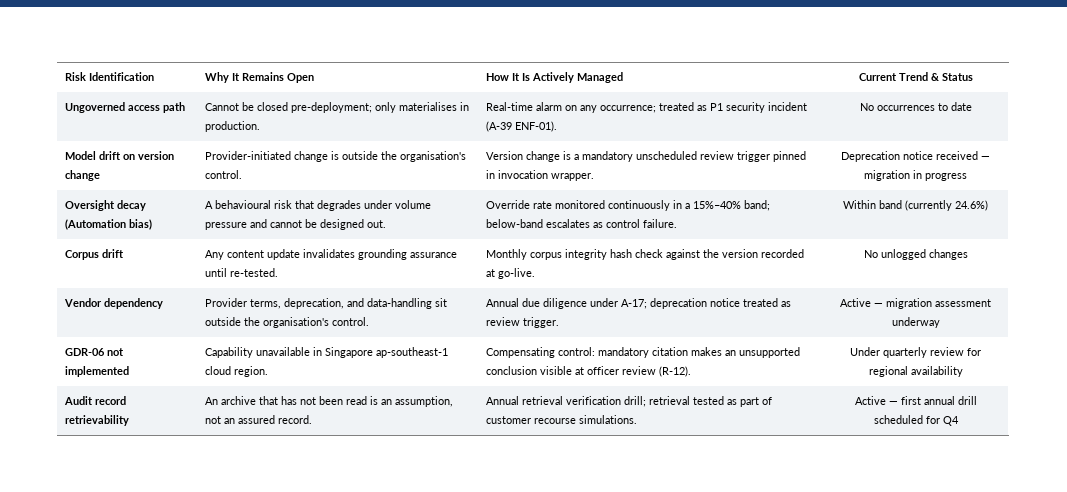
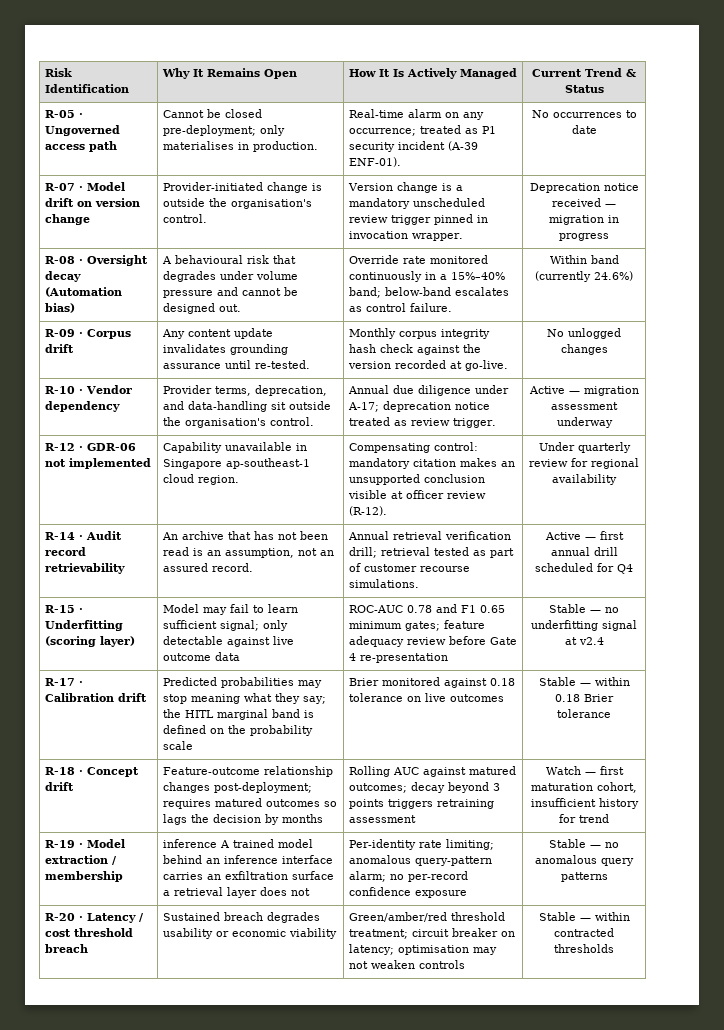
(973, 77) none -> [44,110,83,118] R-05 ·
(972, 106) none -> [44,183,83,191] R-07 ·
(967, 177) none -> [44,256,83,264] R-08 ·
(988, 205) none -> [44,329,83,337] R-09 ·
(968, 254) none -> [44,386,83,394] R-10 ·
(940, 322) none -> [44,443,83,451] R-12 ·
(963, 371) none -> [44,532,83,540] R-14 ·
(959, 421) none -> [44,605,83,613] [44,620,123,631] [44,636,135,647] [162,604,298,615] [162,620,288,631] [162,636,294,647] [162,652,240,661] [348,604,505,613] [348,620,485,631] [348,636,517,647] [348,653,448,663] [549,604,619,613] [531,620,637,631] [564,637,604,645] [44,678,83,686] [44,693,147,702] [162,677,322,688] [162,693,326,704] [162,709,314,720] [162,725,313,736] [162,741,193,750] [348,677,515,688] [348,693,504,702] [538,677,630,686] [555,694,614,702] [557,709,611,718] [44,767,139,777] [44,782,74,791] [162,766,333,777] [162,782,312,793] [162,798,337,809] [162,814,323,825] [348,766,516,777] [348,782,500,793] [348,799,494,809] [348,815,416,823] [545,766,624,775] [531,782,637,793] [530,798,639,809] [559,814,609,823] [44,839,125,848] [44,855,117,865] [44,871,123,882] [162,839,313,848] [162,855,333,864] [162,871,334,880] [162,887,310,898] [348,839,494,850] [348,855,492,866] [348,871,468,882] [348,887,467,898] [549,839,619,848] [535,855,634,866] [560,872,608,882] [44,913,144,923] [44,928,133,937] [44,944,88,953] [162,912,320,923] [162,928,337,939] [348,912,505,922] [348,928,515,939] [348,944,497,955] [348,960,465,969] [538,912,630,921] [554,928,614,937] [554,944,614,953] // R-15 · Underfitting (scoring layer) | Model may fail to learn sufficient signal; only detectable against live outcome data | ROC-AUC 0.78 and F1 0.65 minimum gates; feature adequacy review before Gate 4 re-presentation | Stable — no underfitting signal at v2.4 // R-17 · Calibration drift | Predicted probabilities may stop meaning what they say; the HITL marginal band is defined on the probability scale | Brier monitored against 0.18 tolerance on live outcomes | Stable — within 0.18 Brier tolerance // R-18 · Concept drift | Feature-outcome relationship changes post-deployment; requires matured outcomes so lags the decision by months | Rolling AUC against matured outcomes; decay beyond 3 points triggers retraining assessment | Watch — first maturation cohort, insufficient history for trend // R-19 · Model extraction / membership | inference A trained model behind an inference interface carries an exfiltration surface a retrieval layer does not | Per-identity rate limiting; anomalous query-pattern alarm; no per-record confidence exposure | Stable — no anomalous query patterns // R-20 · Latency / cost threshold breach | Sustained breach degrades usability or economic viability | Green/amber/red threshold treatment; circuit breaker on latency; optimisation may not weaken controls | Stable — within contracted thresholds

